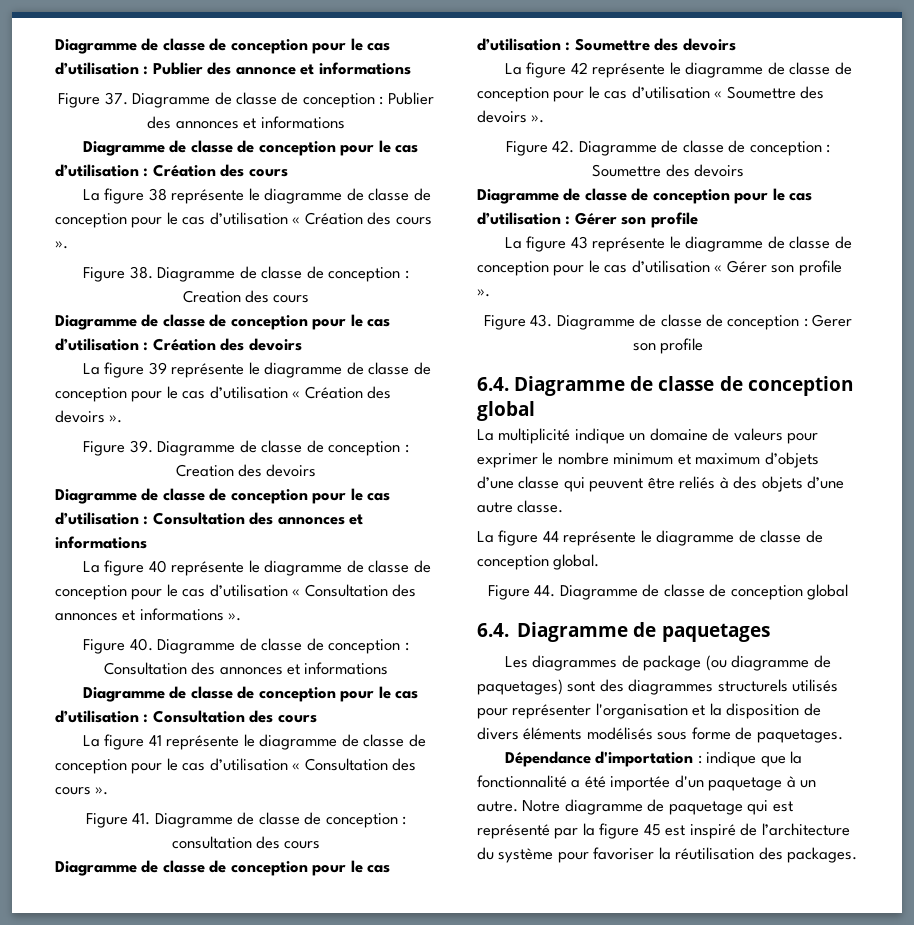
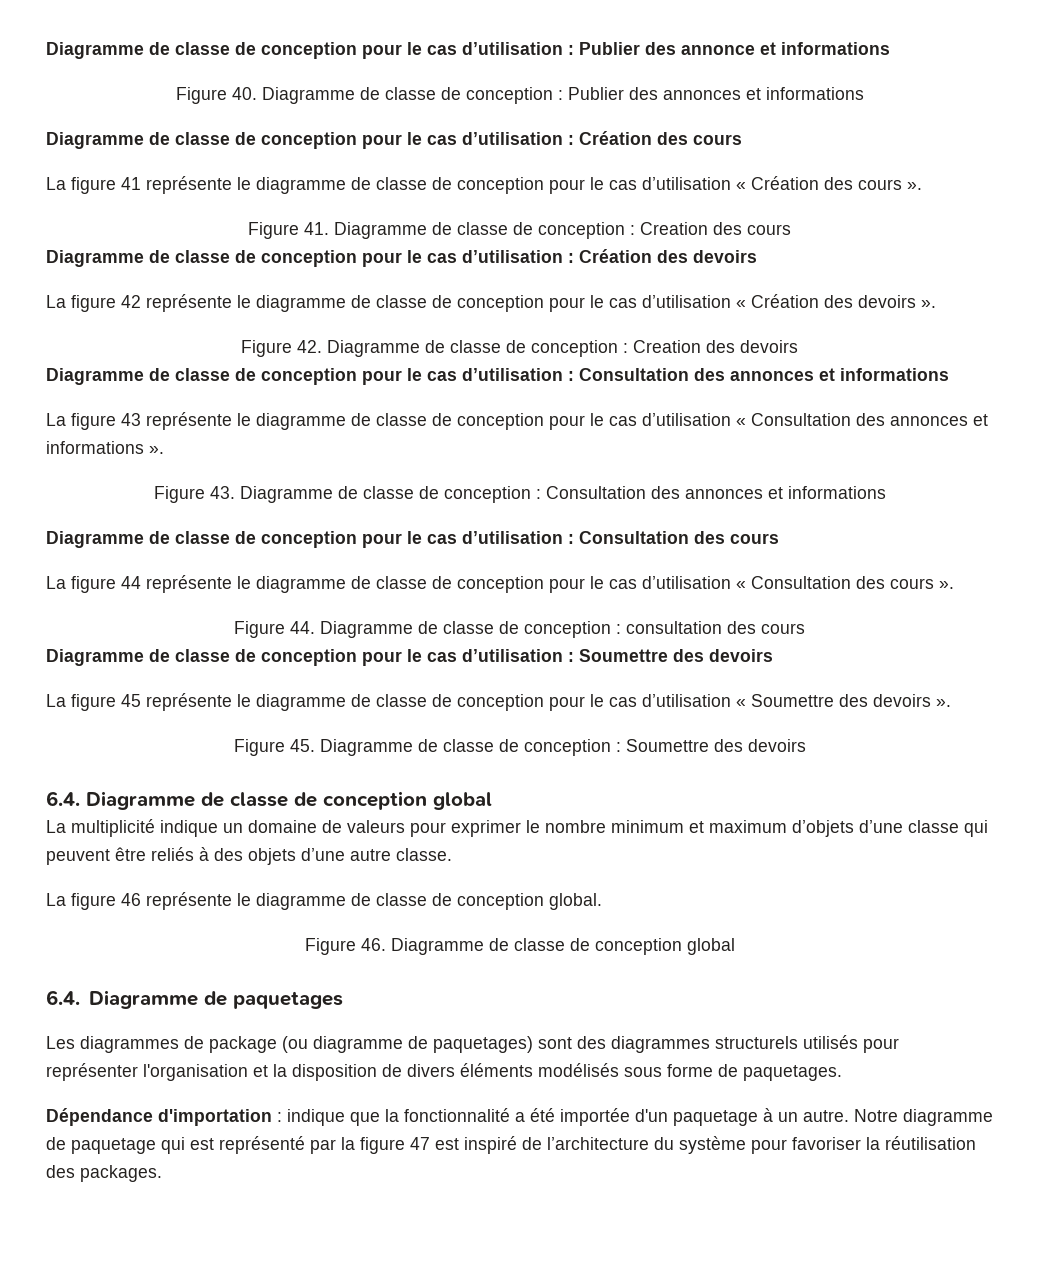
[104,92,128,105] 37. -> [231,87,257,100] 40.
[148,188,167,201] 38 -> [121,177,141,190] 41
[129,266,153,279] 38. -> [304,222,329,235] 41.
[148,362,167,375] 39 -> [121,295,141,308] 42
[129,440,153,453] 39. -> [297,340,322,353] 42.
[148,560,167,573] 40 -> [121,413,141,426] 43
[129,638,153,651] 40. -> [209,486,235,499] 43.
[148,735,162,746] 41 -> [121,576,141,589] 44
[132,813,151,825] 41. -> [290,621,315,634] 44.
[570,62,588,74] 42 -> [121,694,141,707] 45
[552,140,575,153] 42. -> [289,739,315,752] 45.
[477,188,813,204] [477,212,698,228] [504,236,852,252] [477,260,842,276] [477,289,490,297] [483,314,853,330] [632,338,704,354] // Diagramme de classe de conception pour le cas d’utilisation : Gérer son profile // La figure 43 représente le diagramme de classe de conception pour le cas d’utilisation « Gérer son profile ». // Figure 43. Diagramme de classe de conception : Gerer son profile -> (806, 745) none
[542,531,559,542] 44 -> [121,893,141,906] 46
[534,585,556,597] 44. -> [360,938,386,951] 46.
[643,824,661,836] 45 -> [410,1137,430,1150] 47

